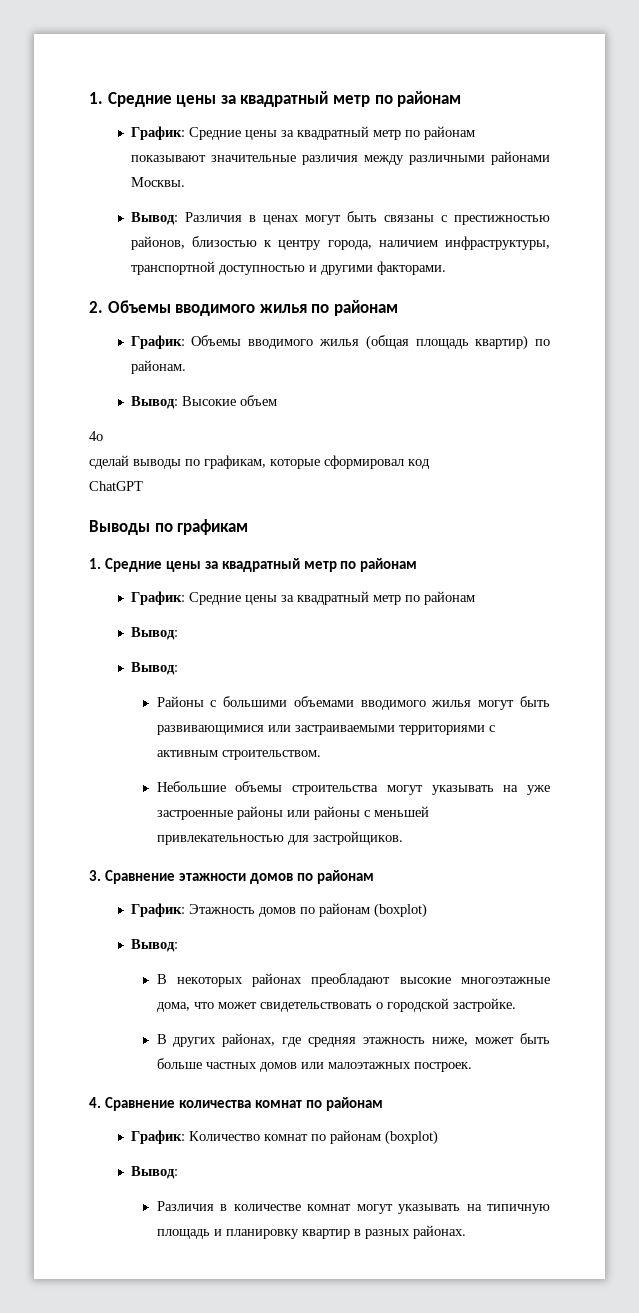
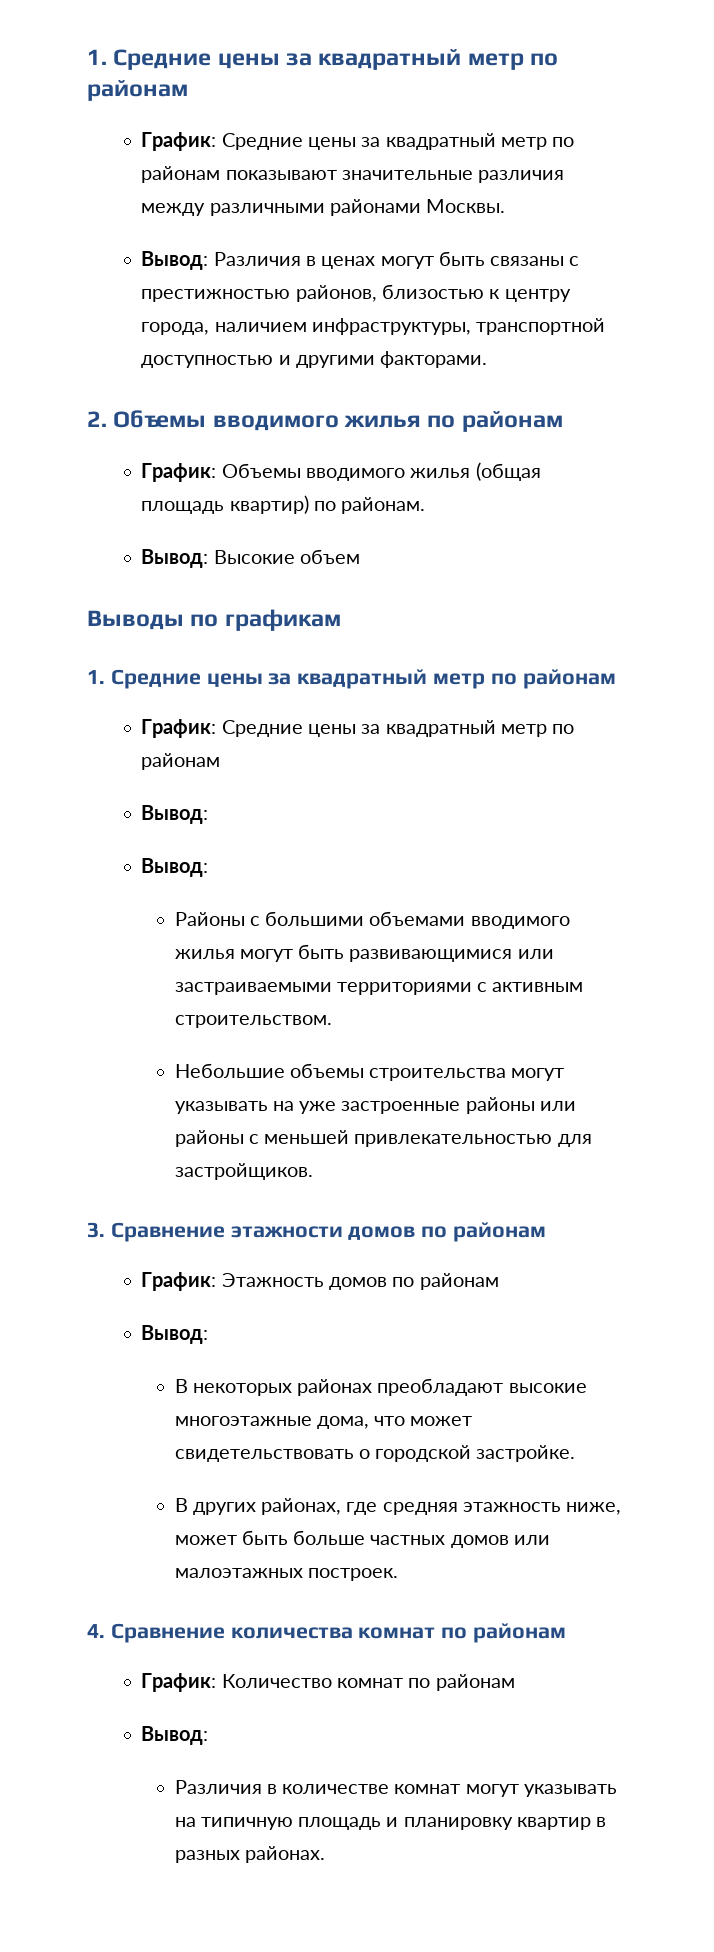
[89,431,103,441] [89,455,430,469] [89,481,143,491] // 4o // сделай выводы по графикам, которые сформировал код // ChatGPT -> (361, 556) none
[373,903,427,918] (boxplot) -> (499, 1281) none
[384,1130,438,1145] (boxplot) -> (515, 1682) none

